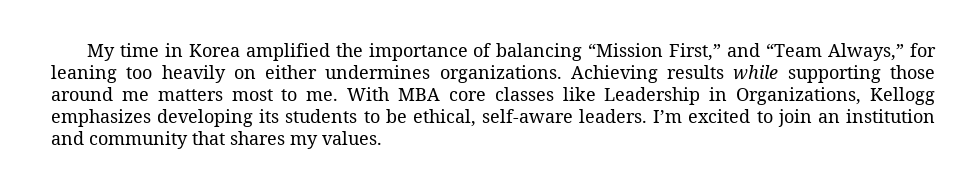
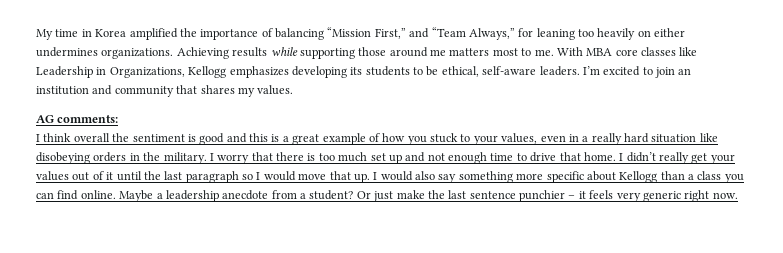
(382, 138) none -> [36,115,119,123] [36,133,718,145] [36,152,735,164] [36,171,744,183] [36,190,738,202] // AG comments: // I think overall the sentiment is good and this is a great example of how you stuck to your values, even in a really hard situation like disobeying orders in the military. I worry that there is too much set up and not enough time to drive that home. I didn’t really get your values out of it until the last paragraph so I would move that up. I would also say something more specific about Kellogg than a class you can find online. Maybe a leadership anecdote from a student? Or just make the last sentence punchier – it feels very generic right now.

